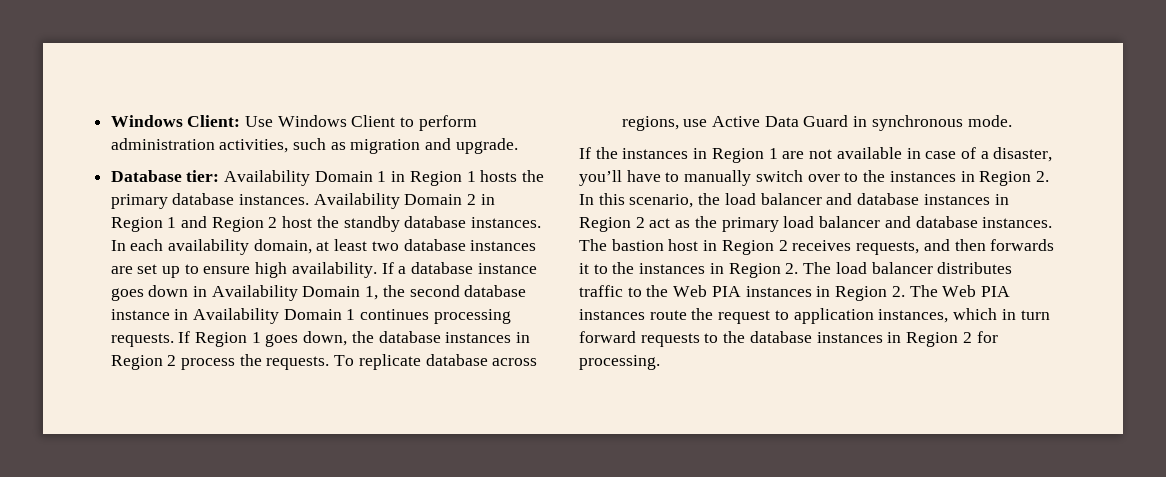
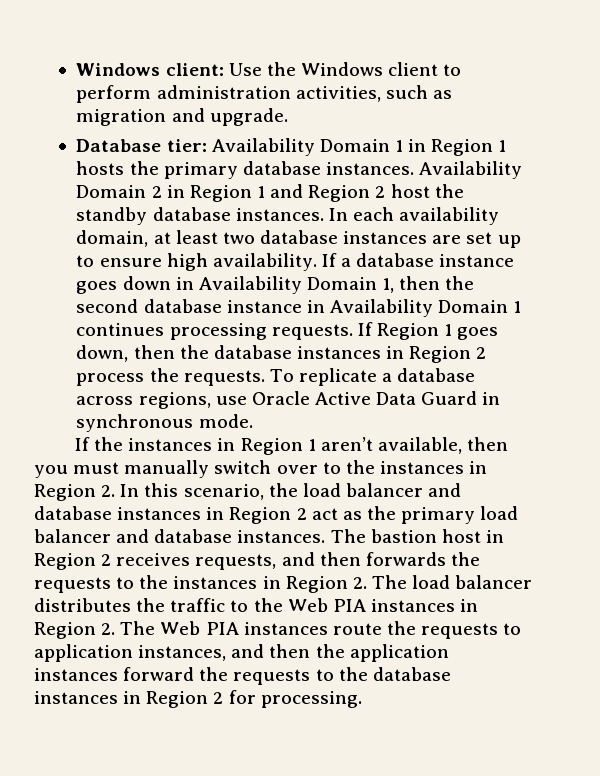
[110,115,396,127] Windows Client: Use Windows Client -> [76,62,439,76] Windows client: Use the Windows client
(379, 293) none -> [399,276,441,290] then
(348, 338) none -> [133,345,175,359] then
(421, 362) none -> [382,373,393,382] a
(708, 123) none -> [251,391,310,405] Oracle
[782,147,1053,162] [579,170,680,186] are not available in case of a disaster, you’ll have to -> [320,437,509,454] [34,462,120,478] aren’t available, then you must
[579,263,589,274] it -> [450,552,480,566] [34,577,111,593] the requests
(1013, 268) none -> [136,598,166,612] the
[718,310,771,324] request -> [421,623,499,639] requests
[953,308,1050,320] [579,331,636,343] which in turn forward -> [231,644,449,662] [34,667,229,681] and then the application instances forward the

